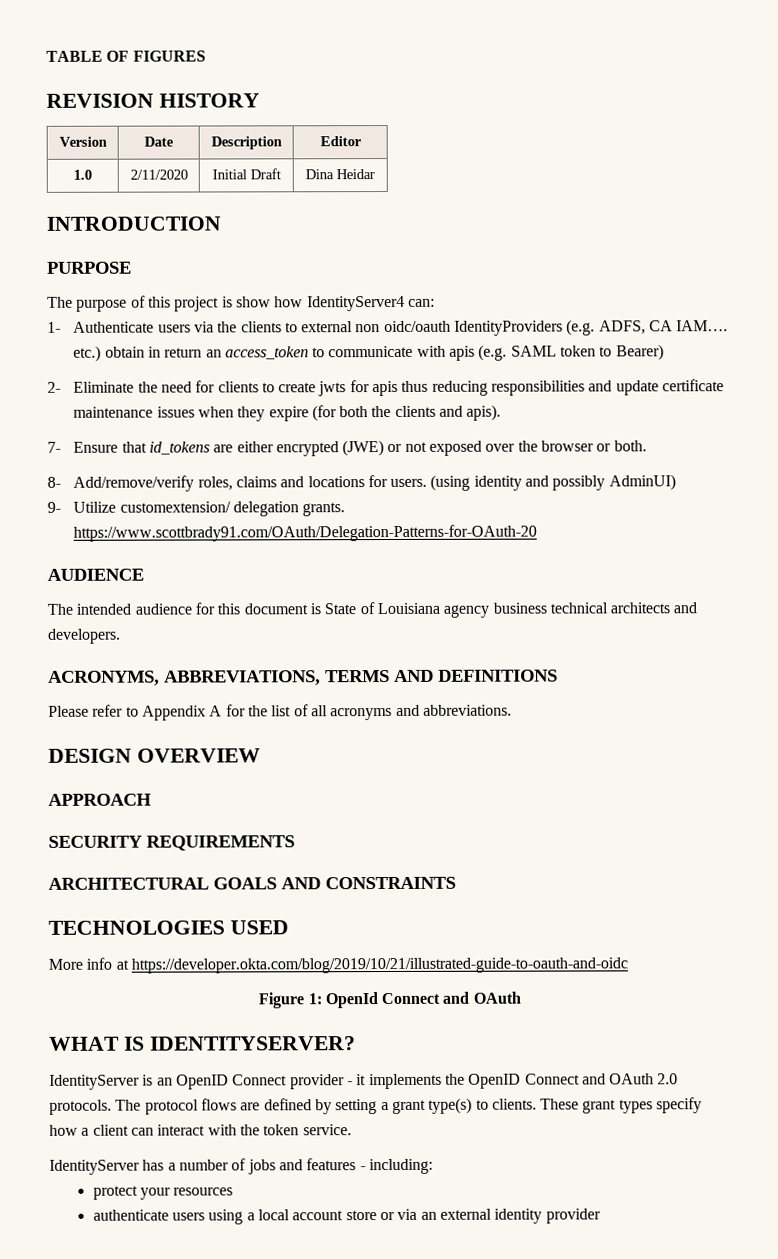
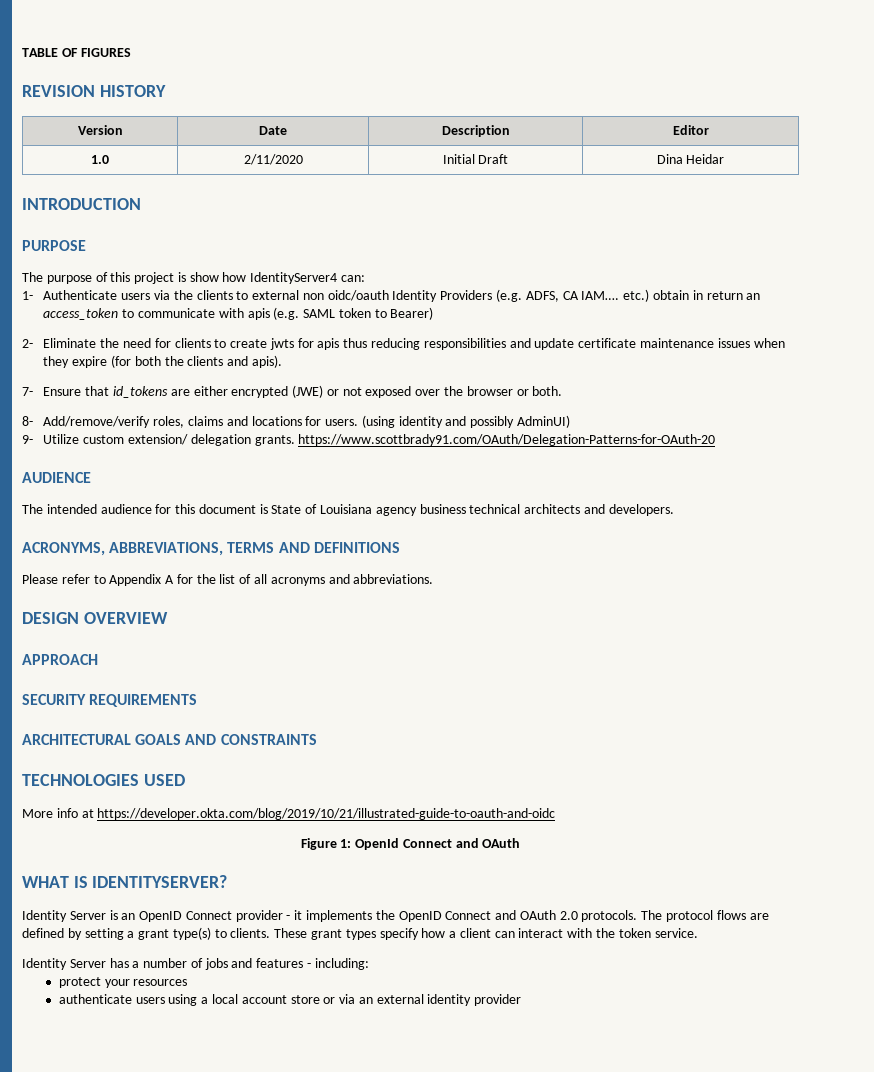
[454,320,564,336] IdentityProviders -> [392,290,493,302] Identity Providers
[119,501,231,513] customextension/ -> [83,434,189,445] custom extension/
[49,1074,140,1090] IdentityServer -> [22,910,106,922] Identity Server
[49,1159,140,1175] IdentityServer -> [22,958,106,970] Identity Server

